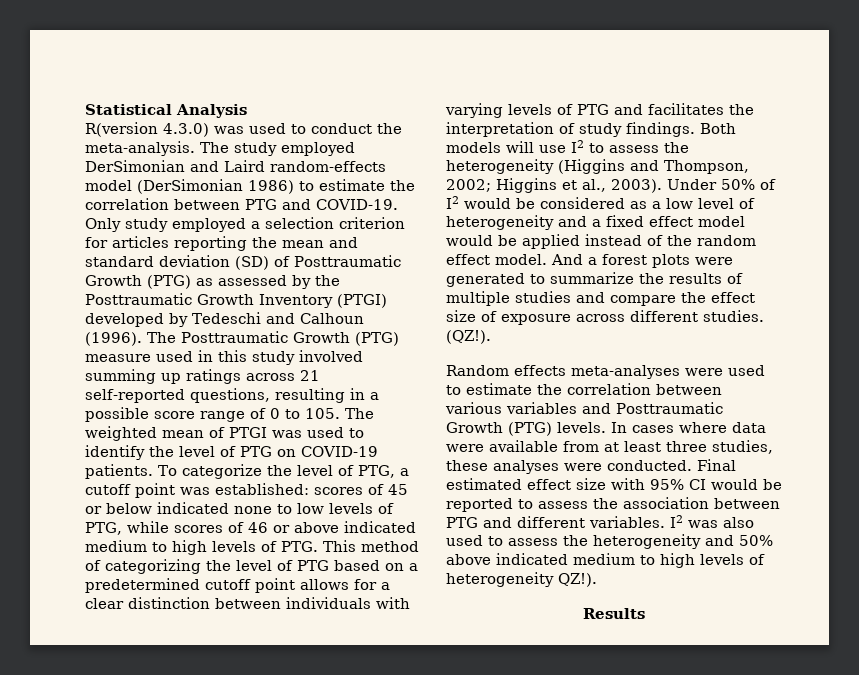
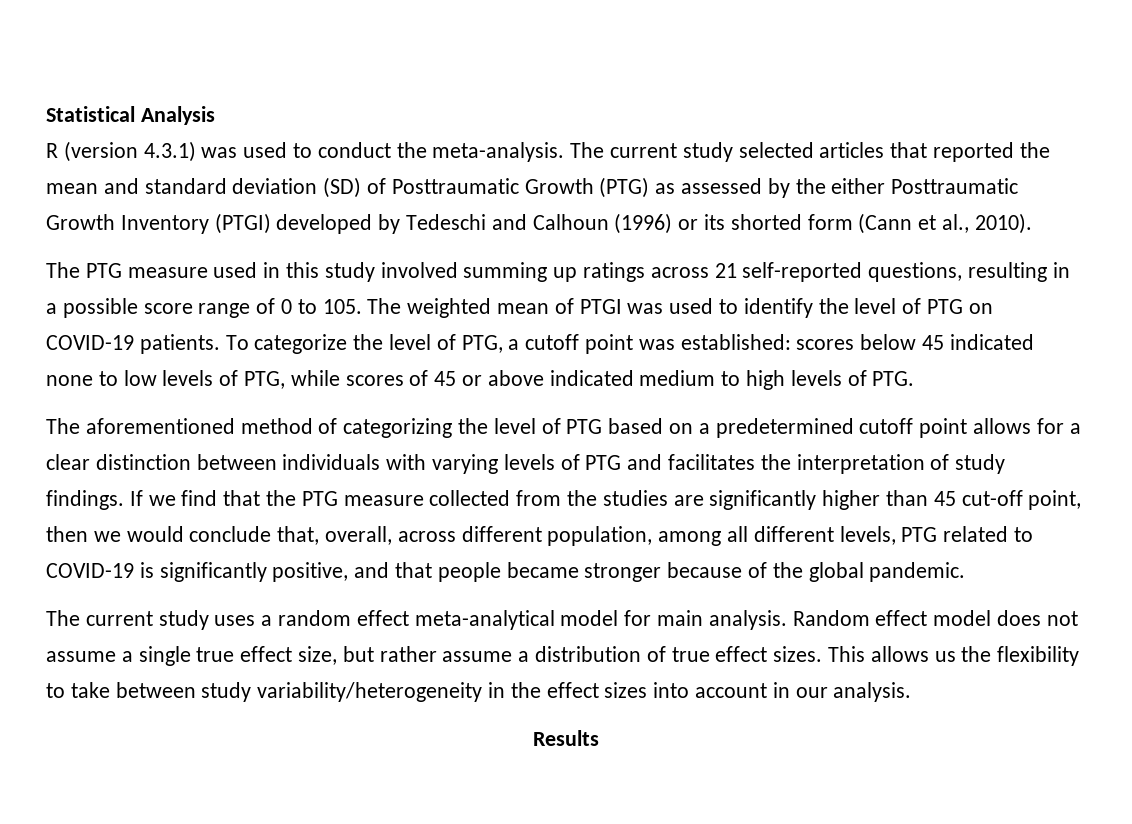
[85,122,209,137] R(version 4.3.0) -> [46,141,196,162] R (version 4.3.1)
[234,142,355,156] [85,160,386,172] [85,179,415,194] [85,198,398,210] [85,217,405,232] [85,236,247,251] study employed DerSimonian and Laird random-effects model (DerSimonian 1986) to estimate the correlation between PTG and COVID-19. Only study employed a selection criterion for articles reporting -> [610,142,1015,162] current study selected articles that reported
(340, 280) none -> [831,178,886,194] either
[85,331,399,346] (1996). The Posttraumatic Growth (PTG) -> [614,213,1032,234] [46,262,122,278] (1996) or its shorted form (Cann et al., 2010). // The PTG
[368,484,408,495] [85,503,152,514] of 45 or below -> [860,334,945,350] below 45
[248,522,268,533] 46 -> [434,371,457,386] 45
[323,540,356,552] This -> [46,418,235,434] // The aforementioned
[700,123,736,134] [446,140,689,153] [446,159,749,174] [446,178,776,193] [446,196,755,209] [446,215,745,230] [446,234,756,249] [446,254,733,268] [446,272,743,287] [446,291,755,306] [446,310,764,325] [446,330,491,344] [446,365,765,379] [446,383,722,395] [445,402,723,414] [446,422,766,436] [446,440,773,454] [446,459,736,474] [446,478,782,490] [446,497,780,512] [446,515,754,528] [446,534,773,549] [446,553,765,568] [446,572,597,587] Both models will use I2 to assess the heterogeneity (Higgins and Thompson, 2002; Higgins et al., 2003). Under 50% of I2 would be considered as a low level of heterogeneity and a fixed effect model would be applied instead of the random effect model. And a forest plots were generated to summarize the results of multiple studies and compare the effect size of exposure across different studies. (QZ!). // Random effects meta-analyses were used to estimate the correlation between various variables and Posttraumatic Growth (PTG) levels. In cases where data were available from at least three studies, these analyses were conducted. Final estimated effect size with 95% CI would be reported to assess the association between PTG and different variables. I2 was also used to assess the heterogeneity and 50% above indicated medium to high levels of heterogeneity QZ!). -> [129,490,1082,510] [46,526,1034,546] [46,562,966,582] [46,610,1078,630] [46,646,1080,666] [46,682,912,702] If we find that the PTG measure collected from the studies are significantly higher than 45 cut-off point, then we would conclude that, overall, across different population, among all different levels, PTG related to COVID-19 is significantly positive, and that people became stronger because of the global pandemic. // The current study uses a random effect meta-analytical model for main analysis. Random effect model does not assume a single true effect size, but rather assume a distribution of true effect sizes. This allows us the flexibility to take between study variability/heterogeneity in the effect sizes into account in our analysis.

